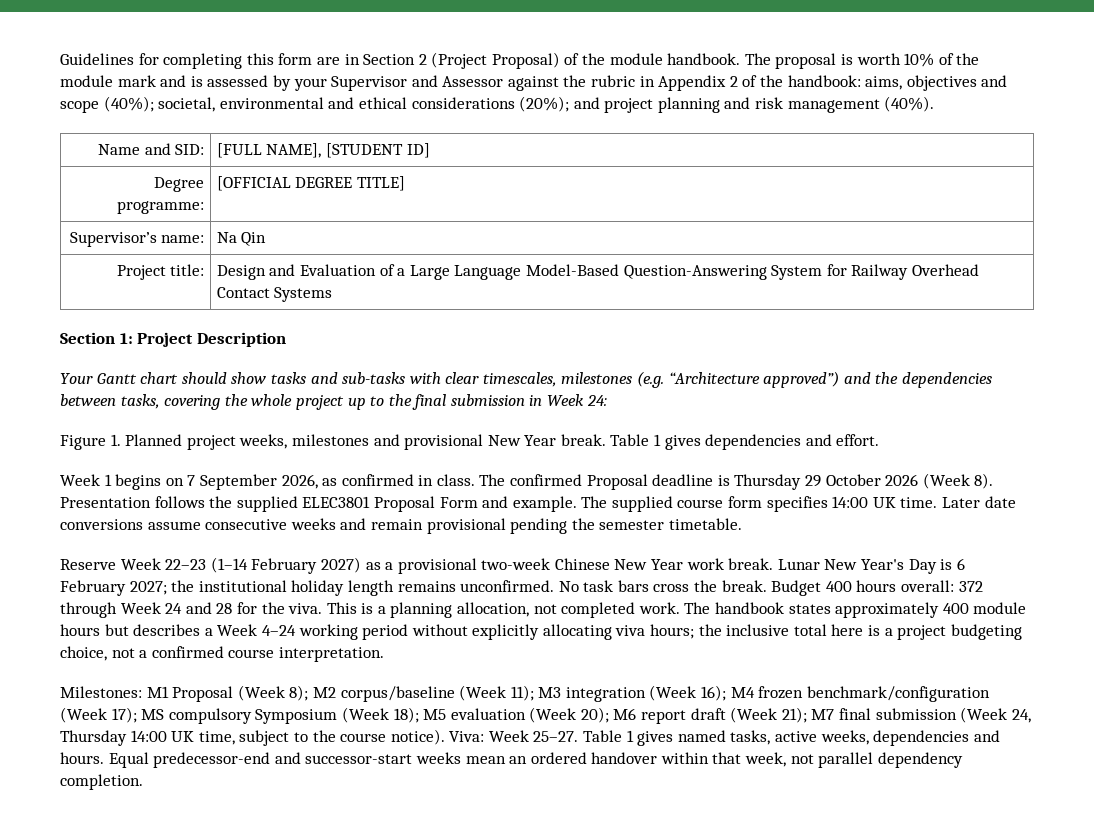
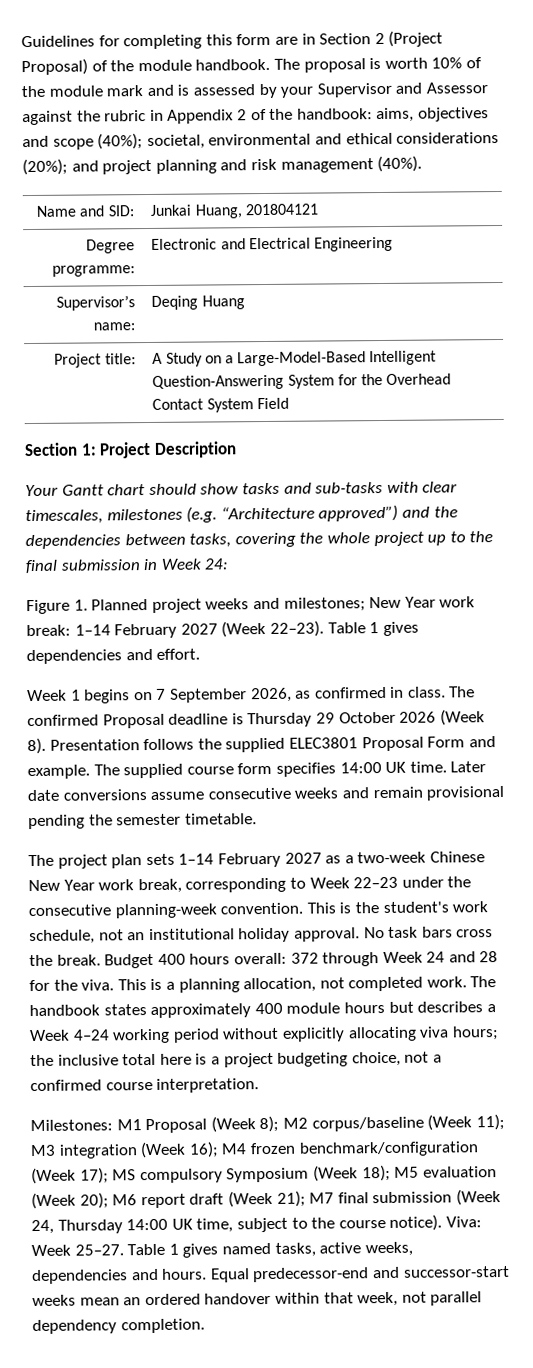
[216,143,430,158] [154,177,205,192] [117,201,205,214] [216,176,405,191] [FULL NAME], [STUDENT ID] // Degree programme: | [OFFICIAL DEGREE TITLE] -> [150,203,318,219] [85,239,135,254] [51,265,135,277] [151,236,393,252] Junkai Huang, 201804121 // Degree programme: | Electronic and Electrical Engineering
[216,232,267,246] Na Qin -> [151,295,245,310] Deqing Huang
[216,264,619,280] Design and Evaluation of a Large Language Model-Based -> [152,350,438,367] A Study on a Large-Model-Based Intelligent
[851,264,909,280] Railway -> [360,373,383,386] the
[274,287,333,302] Systems -> [206,397,289,413] System Field
[239,434,606,450] weeks, milestones and provisional New Year break. -> [205,596,476,612] [26,620,324,639] weeks and milestones; New Year work break: 1–14 February 2027 (Week 22–23).
[60,557,361,574] Reserve Week 22–23 (1–14 February 2027) -> [28,852,322,869] The project plan sets 1–14 February 2027
[397,558,477,574] provisional -> (354, 859) none
[728,558,965,574] [60,580,555,596] break. Lunar New Year's Day is 6 February 2027; the institutional holiday length remains unconfirmed. -> [137,876,472,894] [28,901,489,919] [29,927,360,945] break, corresponding to Week 22–23 under the consecutive planning-week convention. This is the student's work schedule, not an institutional holiday approval.

